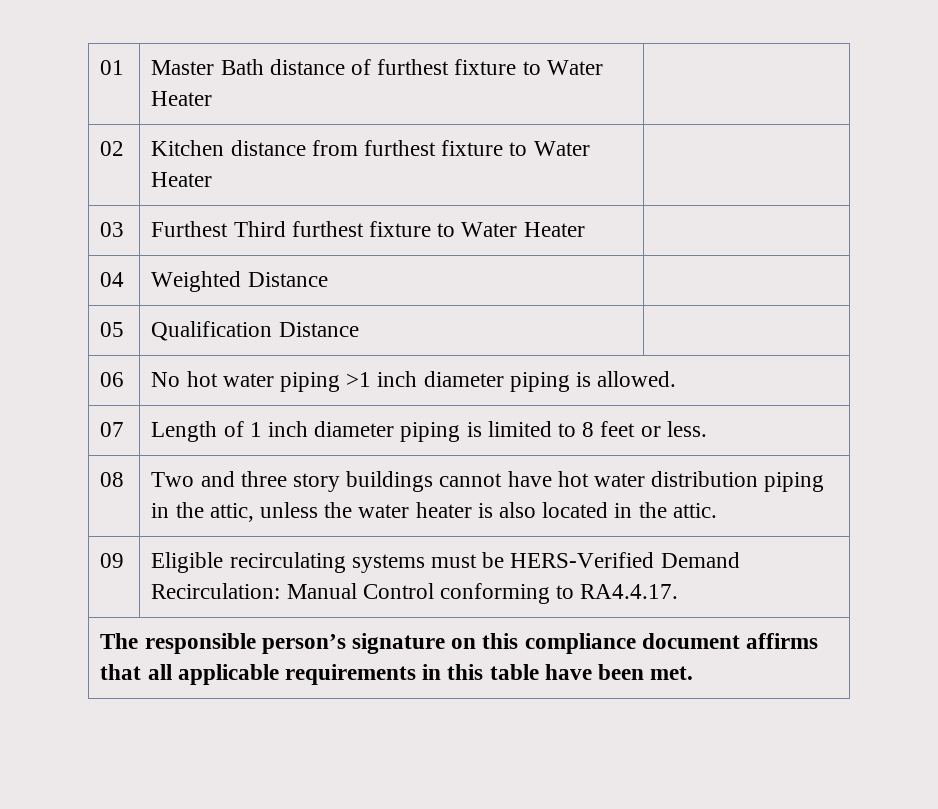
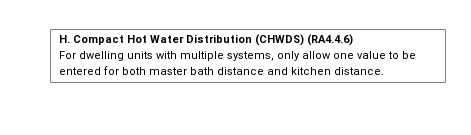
[100,60,125,75] [151,59,603,75] [151,91,213,106] [100,141,125,156] [151,140,590,156] [151,172,213,187] [100,222,125,237] [151,221,585,237] [100,272,125,287] [151,271,328,292] [100,322,125,337] [151,321,359,341] [100,372,125,387] [151,371,677,392] [100,422,125,437] [151,421,707,442] [100,472,125,487] [151,471,825,492] [151,502,717,522] [100,553,125,568] [151,552,740,573] [151,583,679,604] [100,633,819,654] [100,664,694,685] 01 | Master Bath distance of furthest fixture to Water Heater | // 02 | Kitchen distance from furthest fixture to Water Heater | // 03 | Furthest Third furthest fixture to Water Heater | // 04 | Weighted Distance | // 05 | Qualification Distance | // 06 | No hot water piping >1 inch diameter piping is allowed. // 07 | Length of 1 inch diameter piping is limited to 8 feet or less. // 08 | Two and three story buildings cannot have hot water distribution piping in the attic, unless the water heater is also located in the attic. // 09 | Eligible recirculating systems must be HERS-Verified Demand Recirculation: Manual Control conforming to RA4.4.17. // The responsible person’s signature on this compliance document affirms that all applicable requirements in this table have been met. -> [59,34,354,46] [59,51,417,61] [59,66,385,75] H. Compact Hot Water Distribution (CHWDS) (RA4.4.6) // For dwelling units with multiple systems, only allow one value to be entered for both master bath distance and kitchen distance.

